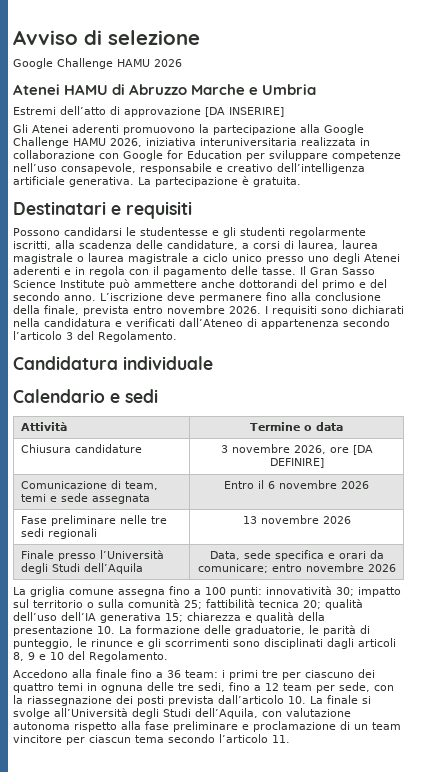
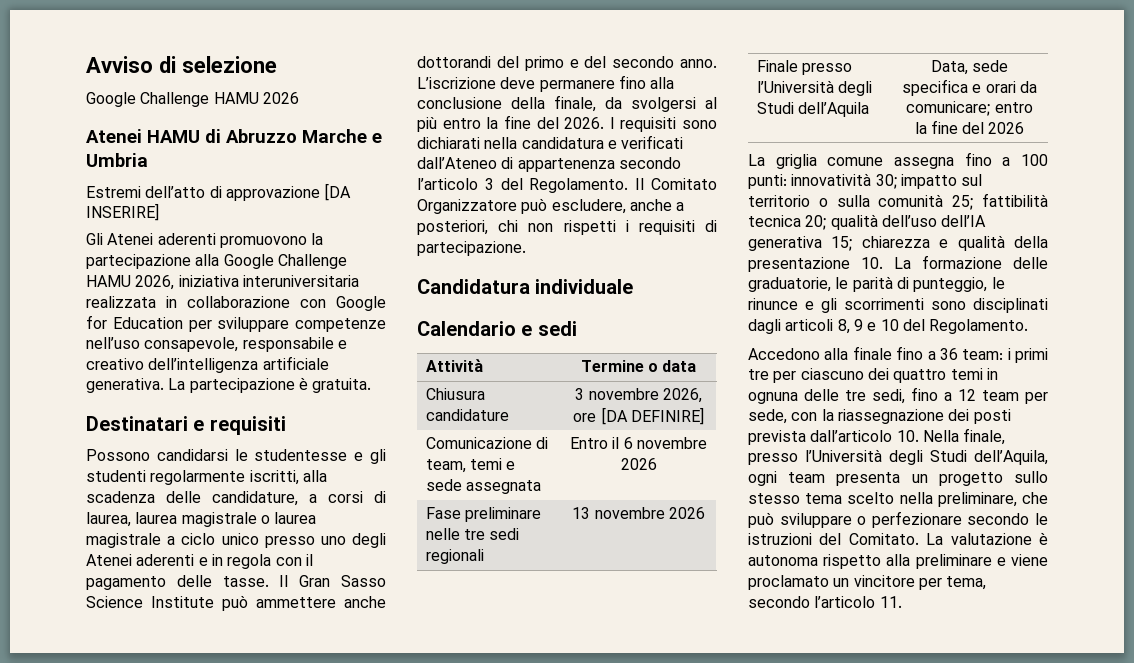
[83,305,225,316] prevista entro novembre -> [605,97,717,112] [417,115,559,132] da svolgersi al più entro la fine del
(177, 336) none -> [635,178,717,190] [417,198,685,214] [417,220,717,235] [417,241,526,256] Il Comitato Organizzatore può escludere, anche a posteriori, chi non rispetti i requisiti di partecipazione.
[305,563,364,572] novembre -> [914,120,985,134] la fine del
[310,695,371,704] [13,708,351,719] La finale si svolge all’Università degli Studi dell’Aquila, con valutazione -> [922,428,1006,445] [748,449,1048,465] [748,471,1048,486] [748,492,1048,507] [748,511,1048,528] [748,532,1048,545] Nella finale, presso l’Università degli Studi dell’Aquila, ogni team presenta un progetto sullo stesso tema scelto nella preliminare, che può sviluppare o perfezionare secondo le istruzioni del Comitato. La valutazione è
[145,721,169,730] fase -> (911, 560) none
[253,721,401,732] [13,735,164,745] proclamazione di un team vincitore per ciascun tema -> [1011,554,1048,566] [748,575,987,590] viene proclamato un vincitore per tema,

